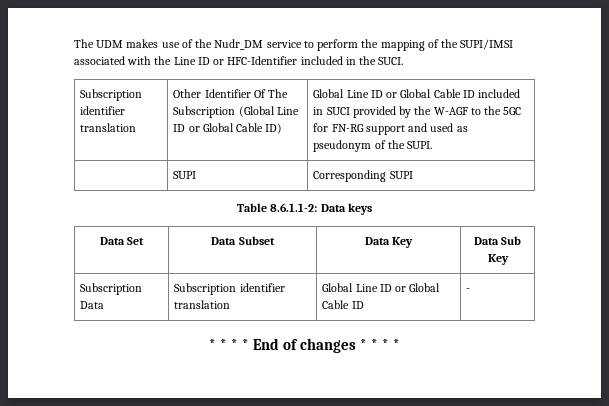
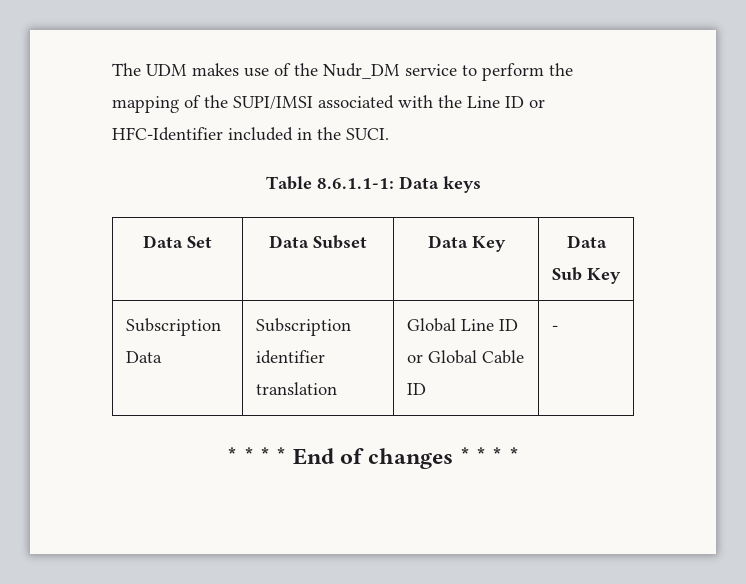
[80,89,143,101] [80,106,126,115] [80,123,137,132] [173,89,289,98] [173,106,299,118] [173,123,283,134] [313,89,520,98] [313,106,522,118] [313,123,468,135] [313,140,433,152] [173,171,197,179] [313,170,413,182] // Subscription identifier translation | Other Identifier Of The Subscription (Global Line ID or Global Cable ID) | Global Line ID or Global Cable ID included in SUCI provided by the W-AGF to the 5GC for FN-RG support and used as pseudonym of the SUPI. // | SUPI | Corresponding SUPI -> (389, 134) none
[270,203,318,212] 8.6.1.1-2: -> [316,178,394,189] 8.6.1.1-1:

